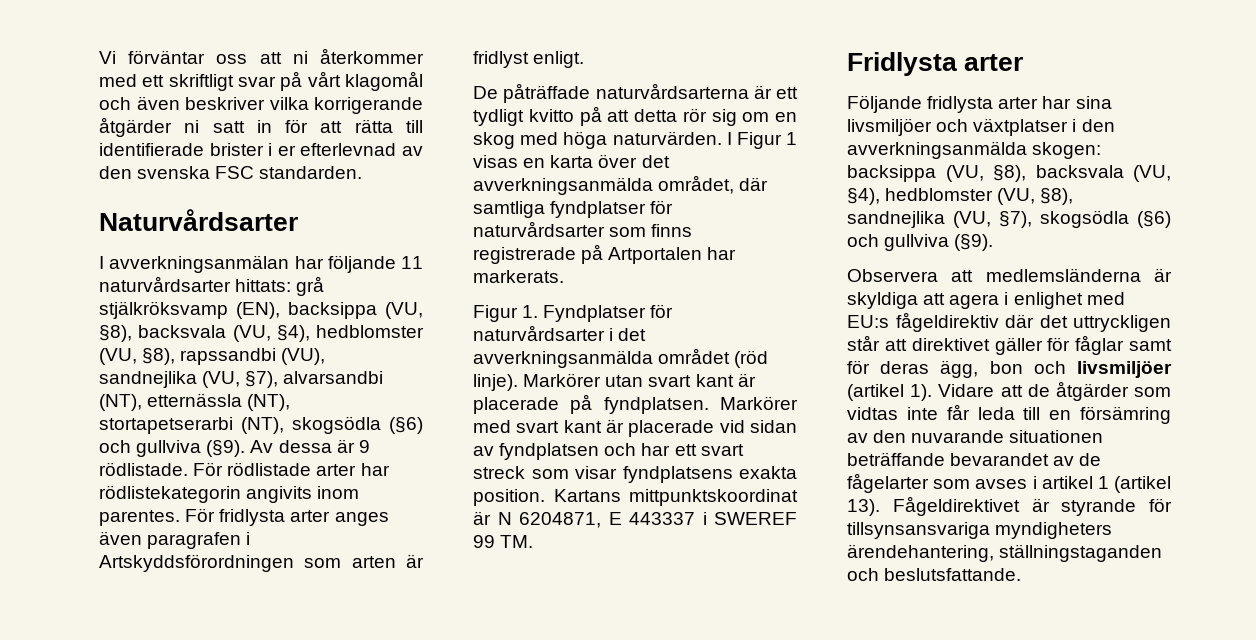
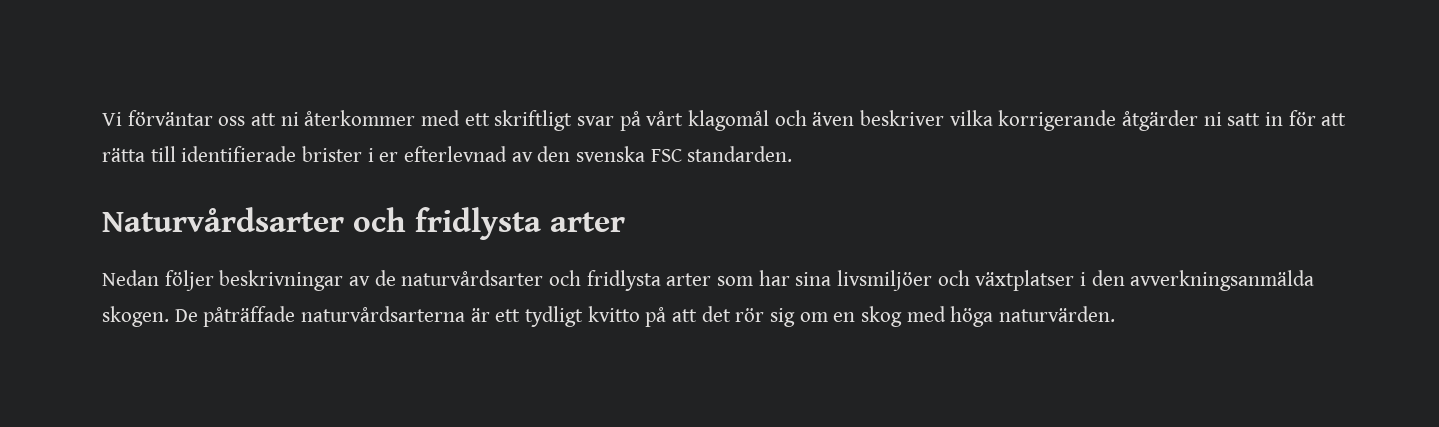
[99,255,423,273] [99,276,325,296] [99,301,423,319] [99,325,424,342] [99,348,326,365] [99,371,384,388] [99,393,291,411] [99,416,423,434] [99,439,370,457] [99,462,390,476] [99,485,360,503] [99,508,389,526] [99,531,251,549] [99,554,424,572] [473,51,585,68] // I avverkningsanmälan har följande 11 naturvårdsarter hittats: grå stjälkröksvamp (EN), backsippa (VU, §8), backsvala (VU, §4), hedblomster (VU, §8), rapssandbi (VU), sandnejlika (VU, §7), alvarsandbi (NT), etternässla (NT), stortapetserarbi (NT), skogsödla (§6) och gullviva (§9). Av dessa är 9 rödlistade. För rödlistade arter har rödlistekategorin angivits inom parentes. För fridlysta arter anges även paragrafen i Artskyddsförordningen som arten är fridlyst enligt. // -> [353,207,625,240] [102,270,1315,291] [102,306,169,327] och fridlysta arter // Nedan följer beskrivningar av de naturvårdsarter och fridlysta arter som har sina livsmiljöer och växtplatser i den avverkningsanmälda skogen.
[634,109,677,122] detta -> [701,306,731,322] det
[726,132,797,149] [473,154,670,168] [473,175,769,195] [473,200,674,218] [473,221,693,237] [473,244,737,264] [473,270,564,283] [473,304,674,322] [473,325,647,341] [473,348,769,368] [473,373,756,391] [473,394,798,414] [473,419,797,437] [473,443,744,460] [473,466,797,483] [473,489,798,506] [473,511,797,528] [473,535,534,548] [847,52,1024,76] [847,95,1112,113] [847,118,1115,136] [847,141,1102,159] [847,165,1171,182] [847,188,1074,205] [847,210,1171,228] [847,234,994,251] [847,268,1172,282] [847,292,1125,309] [847,312,1171,332] [847,335,1172,355] [847,360,1172,378] [847,381,1171,401] [847,404,1171,424] [847,430,1104,443] [847,452,1102,466] [847,473,1171,493] [847,496,1172,516] [847,522,1113,539] [847,544,1163,562] [847,568,1022,581] I Figur 1 visas en karta över det avverkningsanmälda området, där samtliga fyndplatser för naturvårdsarter som finns registrerade på Artportalen har markerats. // Figur 1. Fyndplatser för naturvårdsarter i det avverkningsanmälda området (röd linje). Markörer utan svart kant är placerade på fyndplatsen. Markörer med svart kant är placerade vid sidan av fyndplatsen och har ett svart streck som visar fyndplatsens exakta position. Kartans mittpunktskoordinat är N 6204871, E 443337 i SWEREF 99 TM. // Fridlysta arter // Följande fridlysta arter har sina livsmiljöer och växtplatser i den avverkningsanmälda skogen: backsippa (VU, §8), backsvala (VU, §4), hedblomster (VU, §8), sandnejlika (VU, §7), skogsödla (§6) och gullviva (§9). // Observera att medlemsländerna är skyldiga att agera i enlighet med EU:s fågeldirektiv där det uttryckligen står att direktivet gäller för fåglar samt för deras ägg, bon och livsmiljöer (artikel 1). Vidare att de åtgärder som vidtas inte får leda till en försämring av den nuvarande situationen beträffande bevarandet av de fågelarter som avses i artikel 1 (artikel 13). Fågeldirektivet är styrande för tillsynsansvariga myndigheters ärendehantering, ställningstaganden och beslutsfattande. -> (1116, 314) none

